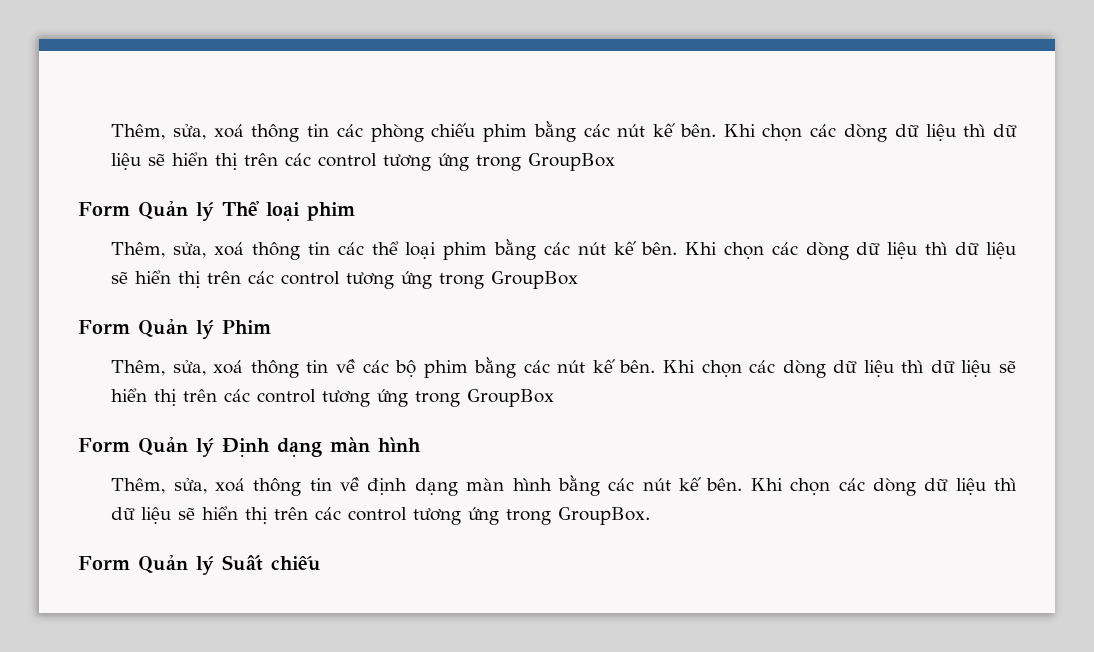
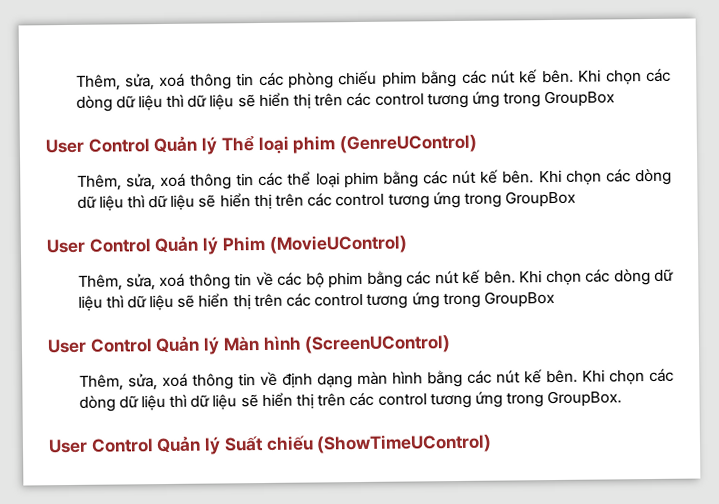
[78,202,130,216] Form -> [45,138,150,154] User Control
(355, 211) none -> [339,134,478,154] (GenreUControl)
[78,320,130,334] Form -> [46,238,151,254] User Control
(271, 327) none -> [268,234,408,254] (MovieUControl)
[78,437,421,457] Form Quản lý Định dạng màn hình -> [47,335,452,355] User Control Quản lý Màn hình (ScreenUControl)
[78,556,130,570] Form -> [48,438,154,454] User Control
(321, 563) none -> [316,433,493,454] (ShowTimeUControl)

